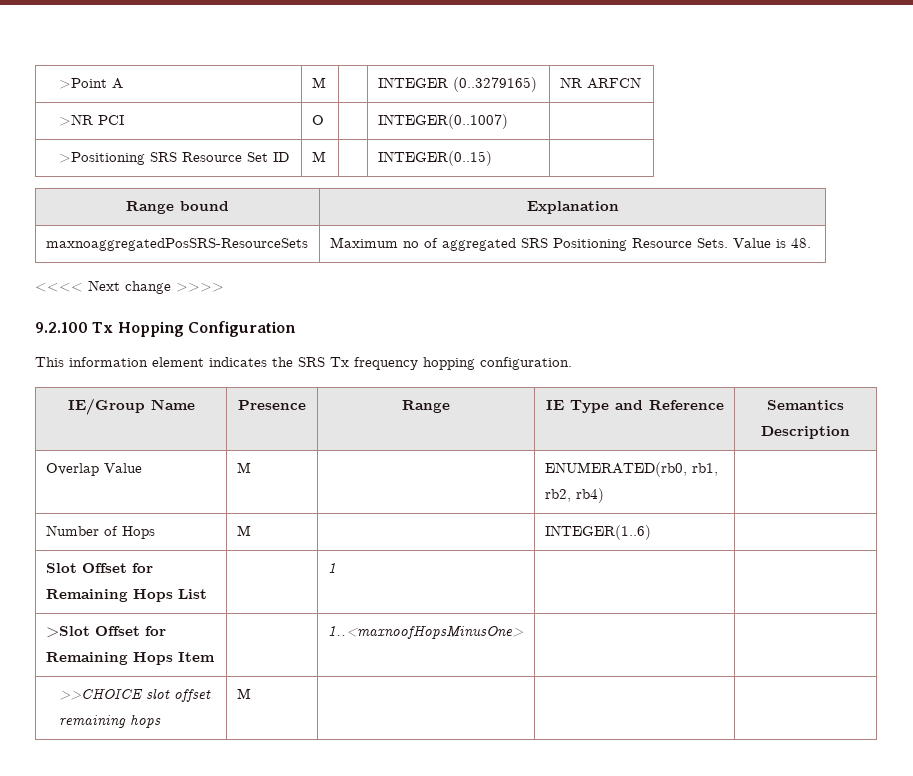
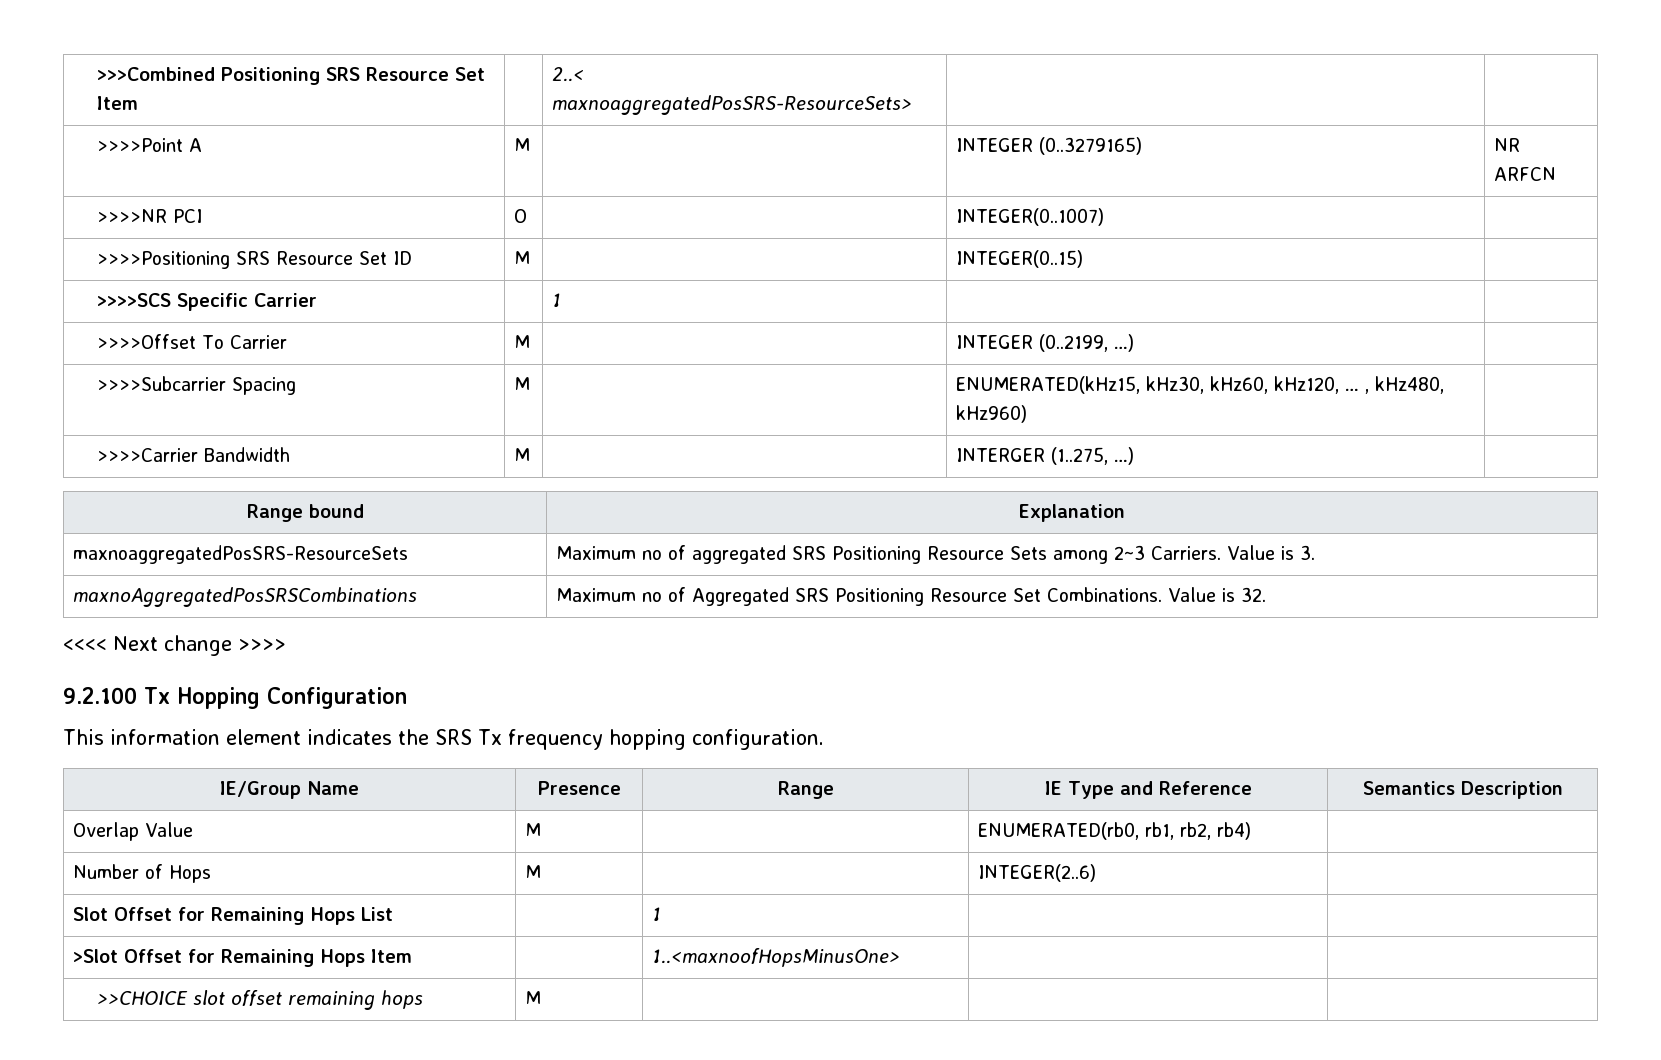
[59,78,108,89] >Point -> [96,67,485,85] [96,96,138,110] [552,67,585,82] [552,95,913,115] [96,138,183,152] >>>Combined Positioning SRS Resource Set Item | | 2..< maxnoaggregatedPosSRS-ResourceSets> | | // >>>>Point
[59,114,94,126] >NR -> [96,209,167,223] >>>>NR
[59,152,146,165] >Positioning -> [96,251,230,269] >>>>Positioning
(492, 158) none -> [96,293,317,311] [552,293,562,307] [96,334,287,349] [514,335,531,349] [956,334,1135,352] [96,376,296,395] [514,377,531,391] [956,376,1445,394] [956,405,1028,423] [96,447,290,462] [514,448,531,462] [956,447,1135,465] // >>>>SCS Specific Carrier | | 1 | | // >>>>Offset To Carrier | M | | INTEGER (0..2199, …) | // >>>>Subcarrier Spacing | M | | ENUMERATED(kHz15, kHz30, kHz60, kHz120, … , kHz480, kHz960) | // >>>>Carrier Bandwidth | M | | INTERGER (1..275, …) |
[696,238,811,248] Sets. Value is 48. -> [1010,545,1316,564] [73,587,418,607] [556,587,1267,606] Sets among 2~3 Carriers. Value is 3. // maxnoAggregatedPosSRSCombinations | Maximum no of Aggregated SRS Positioning Resource Set Combinations. Value is 32.
[544,525,651,540] INTEGER(1..6) -> [978,864,1097,882] INTEGER(2..6)

